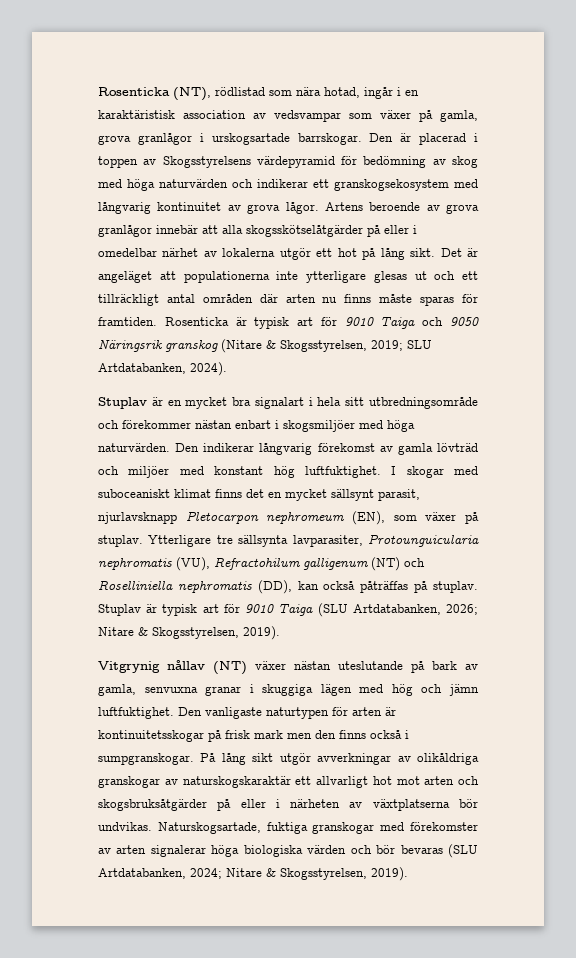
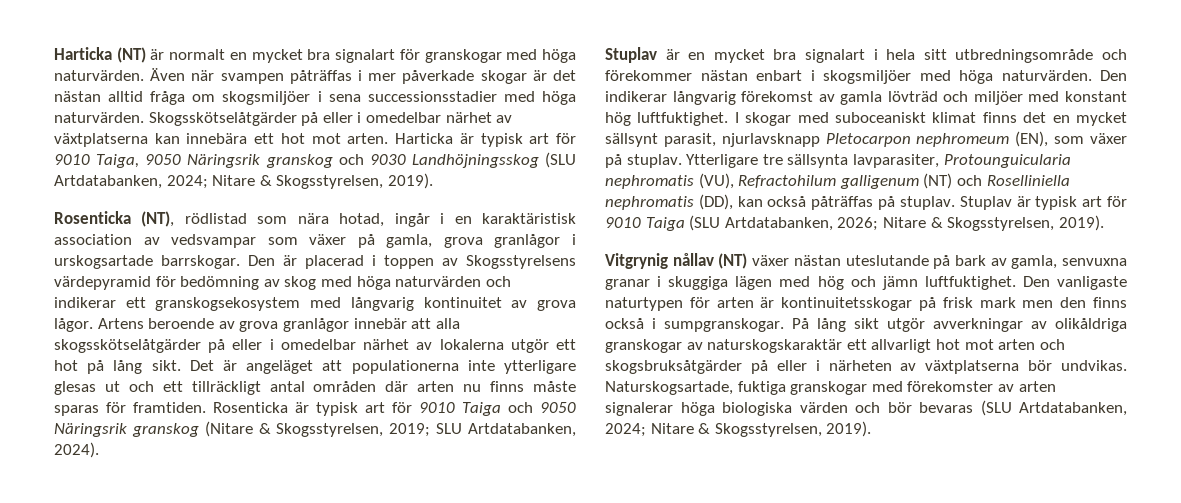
(98, 91) none -> [54,47,576,63] [54,68,576,84] [54,91,576,105] [54,112,513,126] [54,133,577,147] [54,152,576,168] [54,173,433,189] Harticka (NT) är normalt en mycket bra signalart för granskogar med höga naturvärden. Även när svampen påträffas i mer påverkade skogar är det nästan alltid fråga om skogsmiljöer i sena successionsstadier med höga naturvärden. Skogsskötselåtgärder på eller i omedelbar närhet av växtplatserna kan innebära ett hot mot arten. Harticka är typisk art för 9010 Taiga, 9050 Näringsrik granskog och 9030 Landhöjningsskog (SLU Artdatabanken, 2024; Nitare & Skogsstyrelsen, 2019). //

